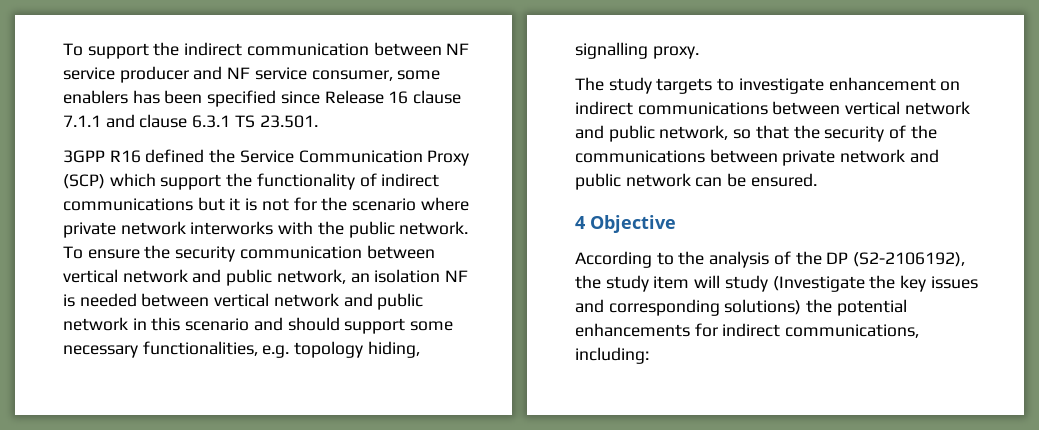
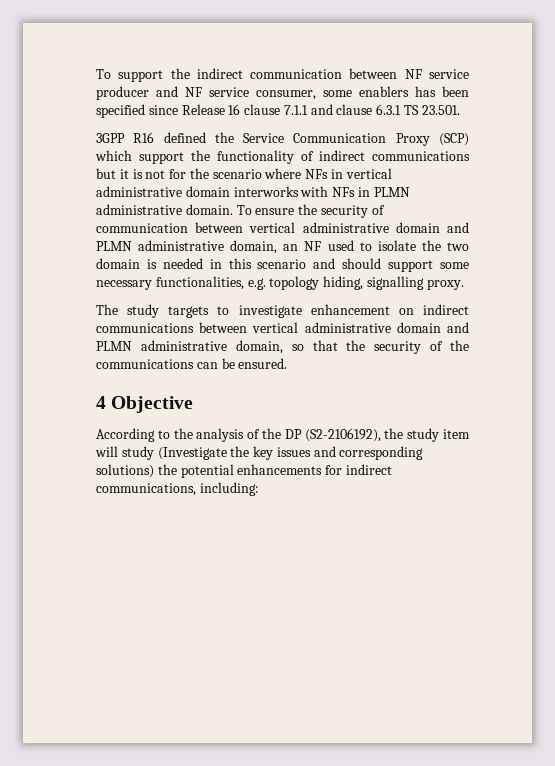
[63,221,469,238] private network interworks with the public network. -> [305,168,392,179] [96,186,410,197] [96,204,233,215] NFs in vertical administrative domain interworks with NFs in PLMN administrative domain.
(236, 254) none -> [371,205,385,215] of
[122,269,469,286] [63,293,424,310] [63,317,128,331] network and public network, an isolation NF is needed between vertical network and public network -> [302,222,469,233] [96,240,469,254] [96,258,203,269] administrative domain and PLMN administrative domain, an NF used to isolate the two domain is needed
[904,101,970,115] [575,125,729,142] network and public network, -> [304,322,469,333] [96,340,283,354] administrative domain and PLMN administrative domain,
[709,149,939,166] [575,173,691,190] between private network and public network -> (194, 364) none

